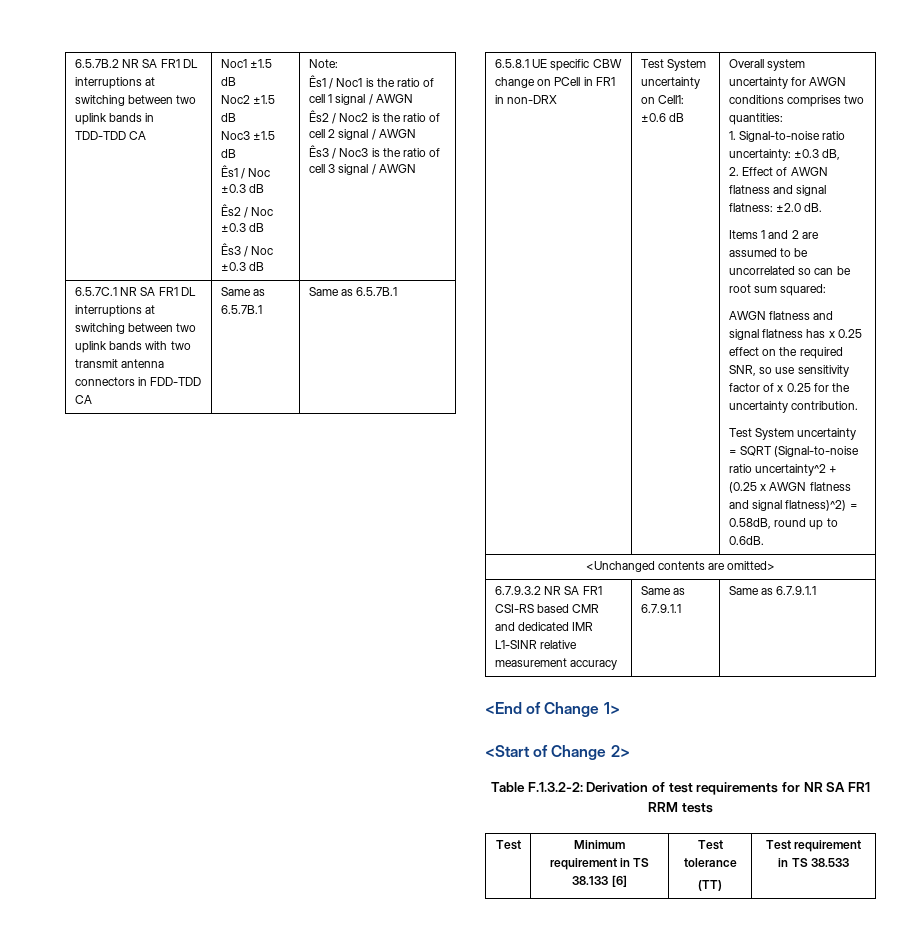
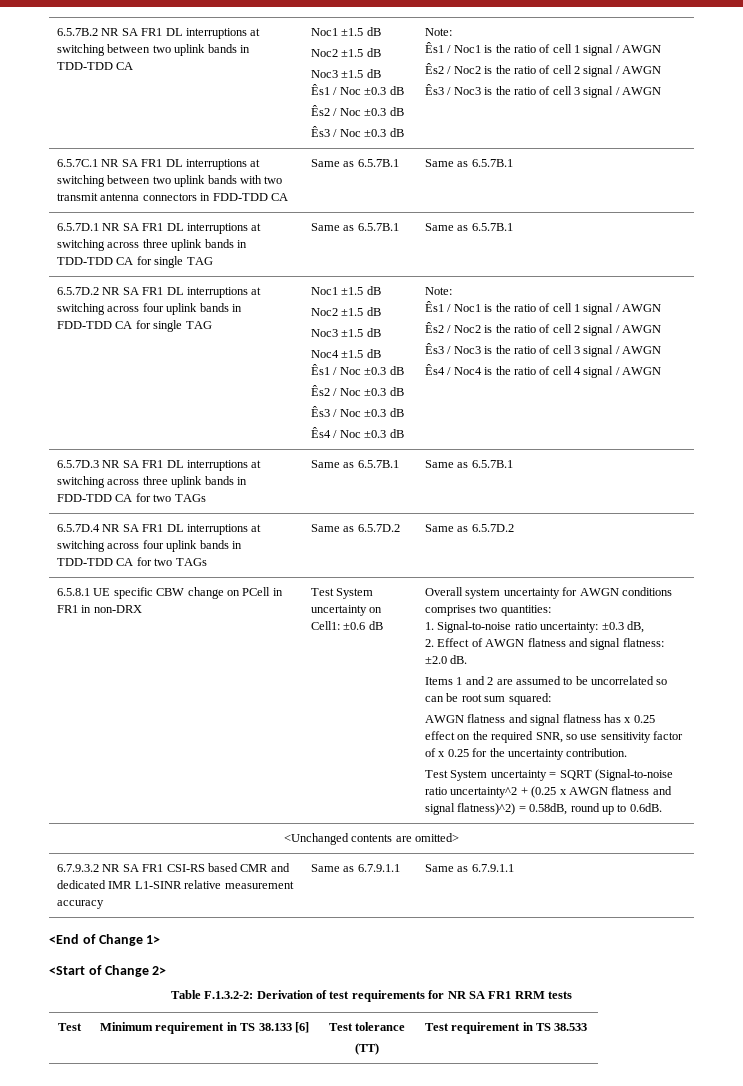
(398, 291) none -> [57,223,262,234] [57,239,247,251] [57,256,213,268] [311,223,399,231] [425,223,513,231] [57,287,262,298] [57,303,242,315] [57,320,212,332] [311,286,381,295] [311,307,381,316] [311,328,381,337] [311,349,381,358] [311,364,404,375] [311,385,404,396] [311,406,404,417] [311,427,404,438] [425,287,453,295] [425,301,662,315] [425,322,662,336] [425,343,662,357] [425,364,662,378] [57,460,262,471] [57,476,247,488] [57,493,206,502] [311,460,399,468] [425,460,513,468] [57,524,262,535] [57,540,242,552] [57,557,207,566] [311,524,400,532] [425,524,514,532] // 6.5.7D.1 NR SA FR1 DL interruptions at switching across three uplink bands in TDD-TDD CA for single TAG | Same as 6.5.7B.1 | Same as 6.5.7B.1 // 6.5.7D.2 NR SA FR1 DL interruptions at switching across four uplink bands in FDD-TDD CA for single TAG | Noc1 ±1.5 dB // Noc2 ±1.5 dB // Noc3 ±1.5 dB // Noc4 ±1.5 dB // Ês1 / Noc ±0.3 dB // Ês2 / Noc ±0.3 dB // Ês3 / Noc ±0.3 dB // Ês4 / Noc ±0.3 dB | Note: // Ês1 / Noc1 is the ratio of cell 1 signal / AWGN // Ês2 / Noc2 is the ratio of cell 2 signal / AWGN // Ês3 / Noc3 is the ratio of cell 3 signal / AWGN // Ês4 / Noc4 is the ratio of cell 4 signal / AWGN // 6.5.7D.3 NR SA FR1 DL interruptions at switching across three uplink bands in FDD-TDD CA for two TAGs | Same as 6.5.7B.1 | Same as 6.5.7B.1 // 6.5.7D.4 NR SA FR1 DL interruptions at switching across four uplink bands in TDD-TDD CA for two TAGs | Same as 6.5.7D.2 | Same as 6.5.7D.2

